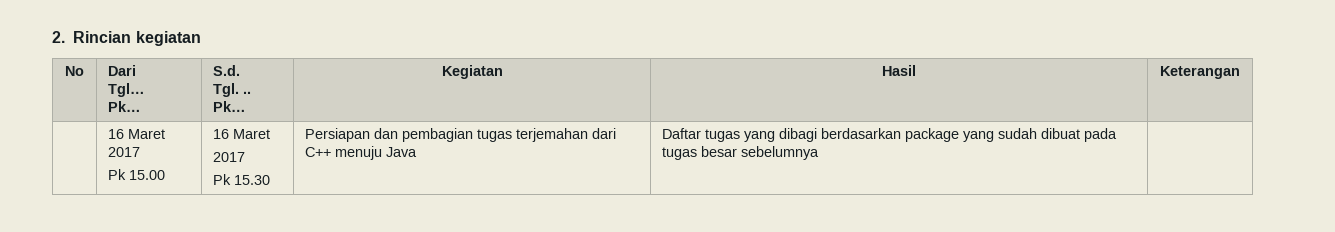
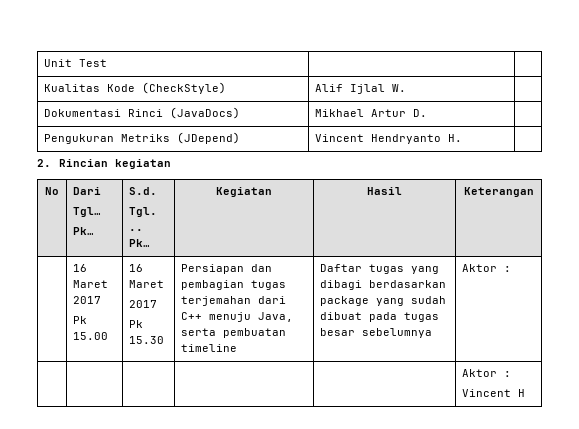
(52, 37) none -> [44,59,108,67] [44,82,227,94] [315,84,407,94] [44,107,241,119] [315,109,428,117] [44,132,241,144] [315,134,463,144] Unit Test | | // Kualitas Kode (CheckStyle) | Alif Ijlal W. | // Dokumentasi Rinci (JavaDocs) | Mikhael Artur D. | // Pengukuran Metriks (JDepend) | Vincent Hendryanto H. | //
[386,147,418,157] Java -> [258,312,294,322] [181,328,287,338] [181,344,238,352] Java, serta pembuatan timeline
(820, 153) none -> [462,264,512,272] [462,369,512,377] [462,389,526,397] Aktor : // | | | | | Aktor : // Vincent H

